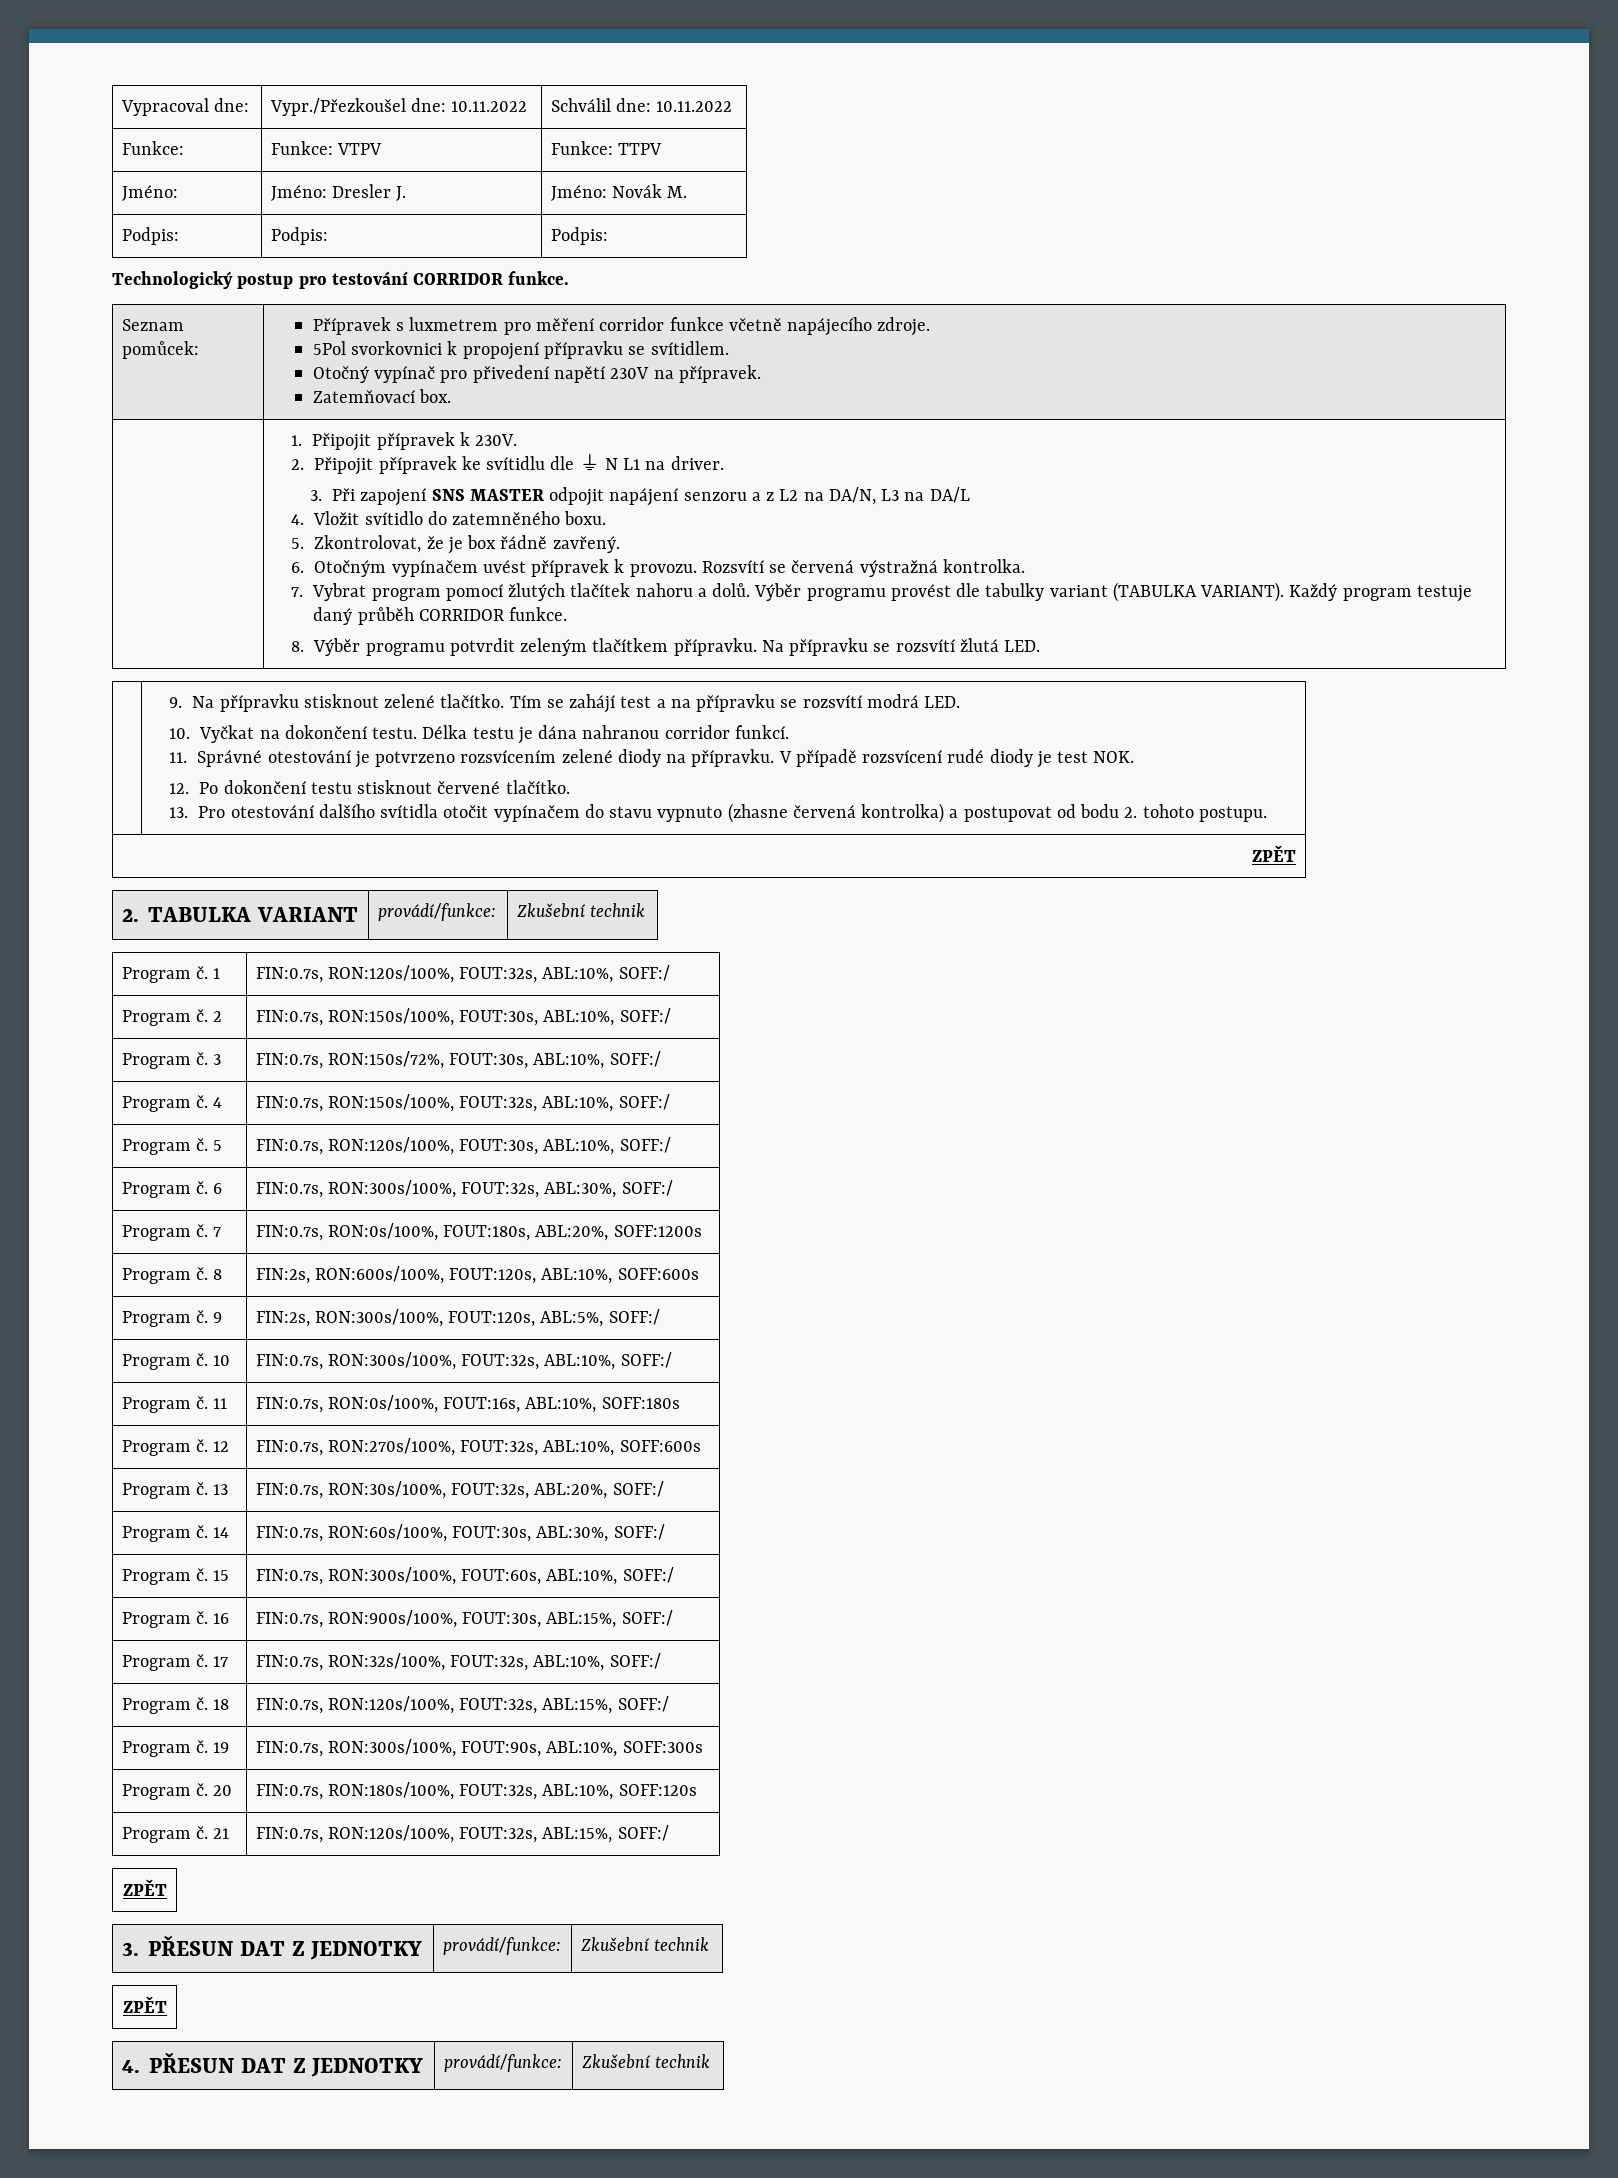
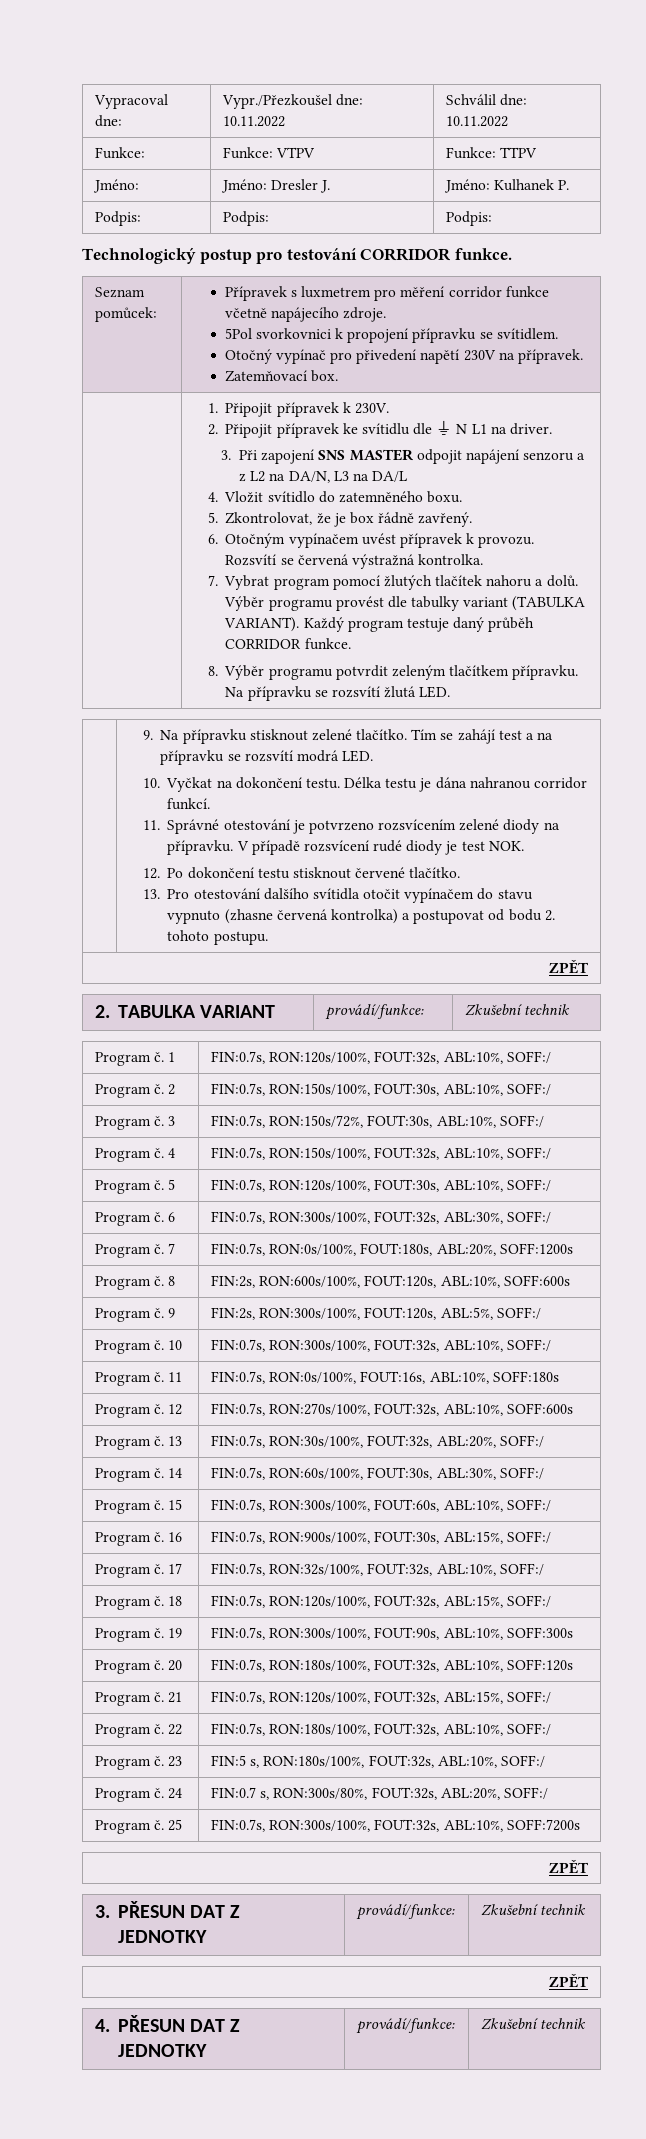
[611,184,688,198] Novák M. -> [494,179,570,191] Kulhanek P.
(669, 1833) none -> [95,1724,183,1738] [211,1723,551,1736] [95,1756,183,1770] [211,1755,545,1768] [95,1788,183,1802] [211,1787,548,1800] [95,1819,183,1834] [211,1819,580,1832] // Program č. 22 | FIN:0.7s, RON:180s/100%, FOUT:32s, ABL:10%, SOFF:/ // Program č. 23 | FIN:5 s, RON:180s/100%, FOUT:32s, ABL:10%, SOFF:/ // Program č. 24 | FIN:0.7 s, RON:300s/80%, FOUT:32s, ABL:20%, SOFF:/ // Program č. 25 | FIN:0.7s, RON:300s/100%, FOUT:32s, ABL:10%, SOFF:7200s

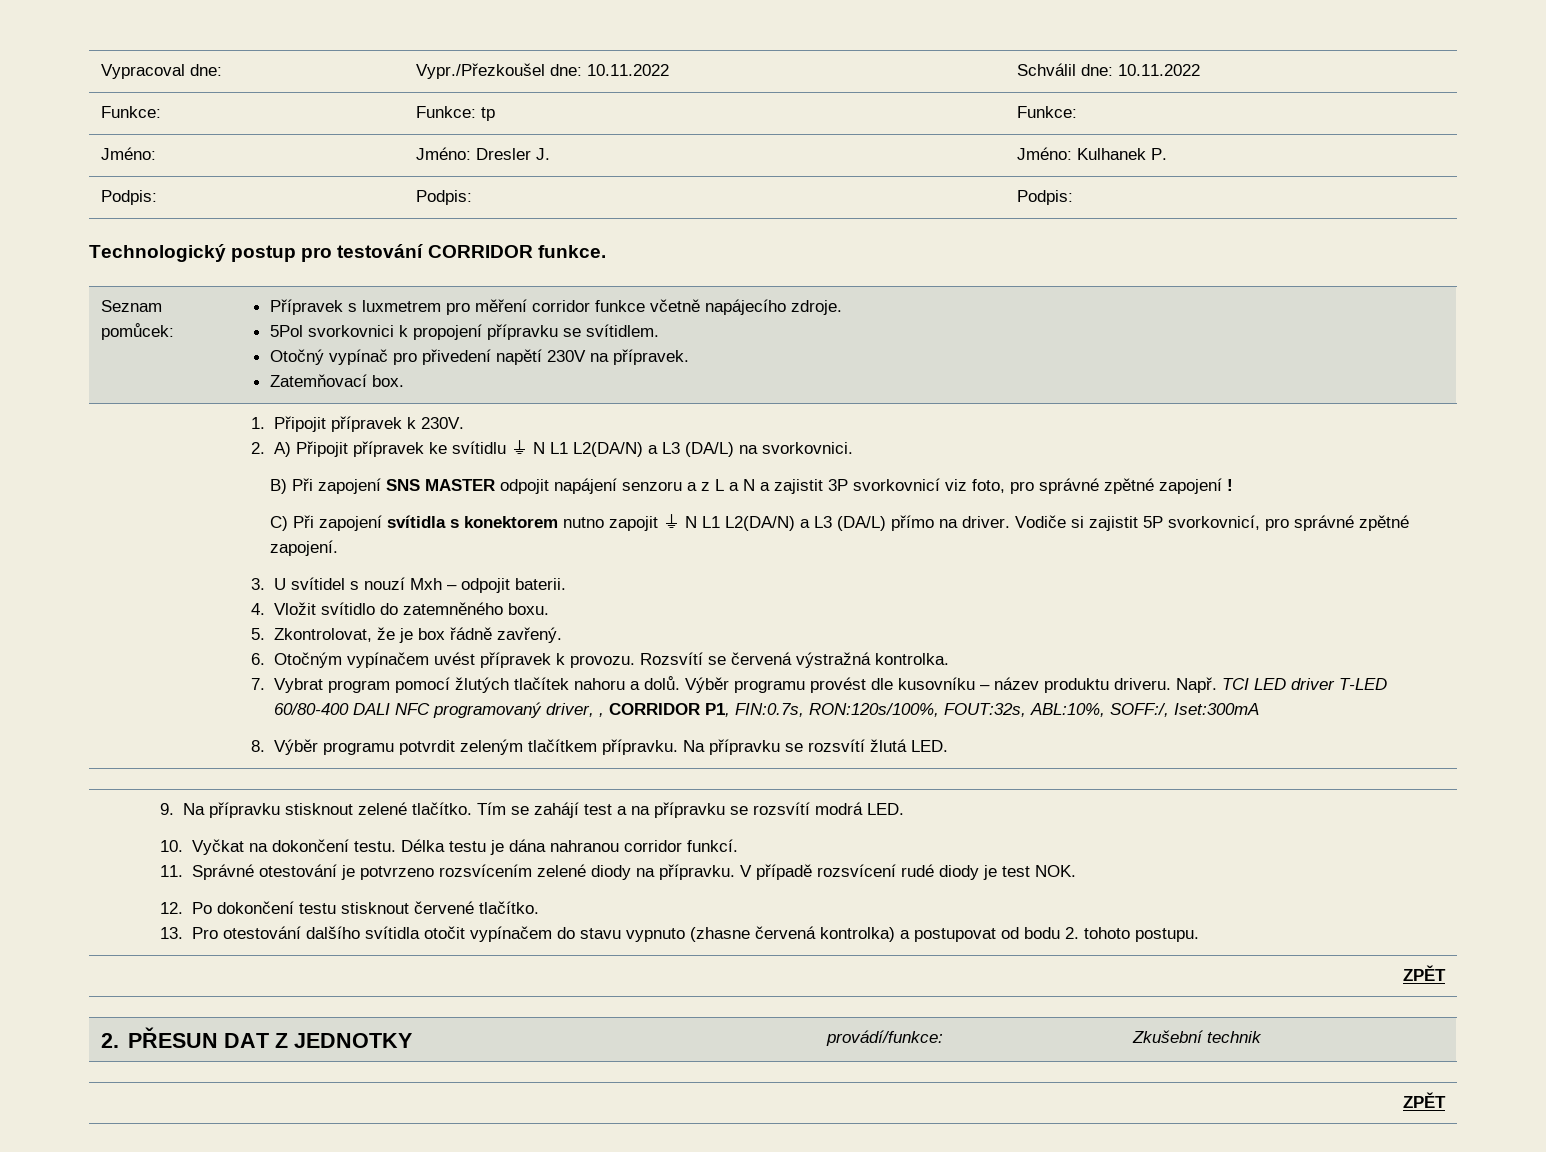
[276,147,316,158] [446,147,538,159] VTPV | Funkce: TTPV -> [481,107,496,121] [1017,106,1078,118] tp | Funkce:
(218, 429) none -> [273,442,291,457] A)
[413,420,553,435] [221,450,232,460] dle ⏚ N L1 na driver. // 3. -> [510,440,853,457] [269,479,287,494] ⏚ N L1 L2(DA/N) a L3 (DA/L) na svorkovnici. // B)
[250,471,408,483] L2 na DA/N, L3 na DA/L -> [714,478,1233,494] [269,514,1409,531] [269,540,338,556] [251,577,566,593] L a N a zajistit 3P svorkovnicí viz foto, pro správné zpětné zapojení ! // C) Při zapojení svítidla s konektorem nutno zapojit ⏚ N L1 L2(DA/N) a L3 (DA/L) přímo na driver. Vodiče si zajistit 5P svorkovnicí, pro správné zpětné zapojení. // 3. U svítidel s nouzí Mxh – odpojit baterii.
[411,596,586,611] [224,617,535,632] [225,638,351,650] tabulky variant (TABULKA VARIANT). Každý program testuje daný průběh CORRIDOR funkce. -> [897,677,1387,693] [273,702,1259,718] kusovníku – název produktu driveru. Např. TCI LED driver T-LED 60/80-400 DALI NFC programovaný driver, , CORRIDOR P1, FIN:0.7s, RON:120s/100%, FOUT:32s, ABL:10%, SOFF:/, Iset:300mA
[117,1005,276,1018] [325,1004,425,1020] [465,1004,571,1016] [95,1052,176,1066] [211,1051,551,1064] [95,1084,176,1098] [211,1083,551,1096] [95,1116,176,1130] [211,1115,544,1128] [95,1148,176,1162] [211,1147,551,1160] [95,1179,176,1194] [211,1179,551,1192] [95,1212,176,1226] [211,1211,551,1224] [95,1243,176,1258] [211,1243,573,1256] [95,1276,176,1290] [211,1275,570,1288] [95,1308,176,1322] [211,1307,541,1320] [95,1340,183,1354] [211,1339,551,1352] [95,1372,183,1386] [211,1371,559,1384] [95,1404,183,1418] [211,1403,573,1416] [95,1436,183,1450] [211,1435,544,1448] [95,1468,183,1482] [211,1467,544,1480] [95,1499,183,1514] [211,1499,551,1512] [95,1532,183,1546] [211,1531,551,1544] [95,1563,183,1578] [211,1563,544,1576] [95,1596,183,1610] [211,1595,551,1608] [95,1628,183,1642] [211,1627,573,1640] [95,1660,183,1674] [211,1659,573,1672] [95,1692,183,1706] [211,1691,551,1704] [95,1724,183,1738] [211,1723,551,1736] [95,1756,183,1770] [211,1755,545,1768] [95,1788,183,1802] [211,1787,548,1800] [95,1819,183,1834] [211,1819,580,1832] [548,1859,588,1874] [95,1905,111,1918] TABULKA VARIANT | provádí/funkce: | Zkušební technik // Program č. 1 | FIN:0.7s, RON:120s/100%, FOUT:32s, ABL:10%, SOFF:/ // Program č. 2 | FIN:0.7s, RON:150s/100%, FOUT:30s, ABL:10%, SOFF:/ // Program č. 3 | FIN:0.7s, RON:150s/72%, FOUT:30s, ABL:10%, SOFF:/ // Program č. 4 | FIN:0.7s, RON:150s/100%, FOUT:32s, ABL:10%, SOFF:/ // Program č. 5 | FIN:0.7s, RON:120s/100%, FOUT:30s, ABL:10%, SOFF:/ // Program č. 6 | FIN:0.7s, RON:300s/100%, FOUT:32s, ABL:30%, SOFF:/ // Program č. 7 | FIN:0.7s, RON:0s/100%, FOUT:180s, ABL:20%, SOFF:1200s // Program č. 8 | FIN:2s, RON:600s/100%, FOUT:120s, ABL:10%, SOFF:600s // Program č. 9 | FIN:2s, RON:300s/100%, FOUT:120s, ABL:5%, SOFF:/ // Program č. 10 | FIN:0.7s, RON:300s/100%, FOUT:32s, ABL:10%, SOFF:/ // Program č. 11 | FIN:0.7s, RON:0s/100%, FOUT:16s, ABL:10%, SOFF:180s // Program č. 12 | FIN:0.7s, RON:270s/100%, FOUT:32s, ABL:10%, SOFF:600s // Program č. 13 | FIN:0.7s, RON:30s/100%, FOUT:32s, ABL:20%, SOFF:/ // Program č. 14 | FIN:0.7s, RON:60s/100%, FOUT:30s, ABL:30%, SOFF:/ // Program č. 15 | FIN:0.7s, RON:300s/100%, FOUT:60s, ABL:10%, SOFF:/ // Program č. 16 | FIN:0.7s, RON:900s/100%, FOUT:30s, ABL:15%, SOFF:/ // Program č. 17 | FIN:0.7s, RON:32s/100%, FOUT:32s, ABL:10%, SOFF:/ // Program č. 18 | FIN:0.7s, RON:120s/100%, FOUT:32s, ABL:15%, SOFF:/ // Program č. 19 | FIN:0.7s, RON:300s/100%, FOUT:90s, ABL:10%, SOFF:300s // Program č. 20 | FIN:0.7s, RON:180s/100%, FOUT:32s, ABL:10%, SOFF:120s // Program č. 21 | FIN:0.7s, RON:120s/100%, FOUT:32s, ABL:15%, SOFF:/ // Program č. 22 | FIN:0.7s, RON:180s/100%, FOUT:32s, ABL:10%, SOFF:/ // Program č. 23 | FIN:5 s, RON:180s/100%, FOUT:32s, ABL:10%, SOFF:/ // Program č. 24 | FIN:0.7 s, RON:300s/80%, FOUT:32s, ABL:20%, SOFF:/ // Program č. 25 | FIN:0.7s, RON:300s/100%, FOUT:32s, ABL:10%, SOFF:7200s // ZPĚT // 3. -> (120, 1040) none
[95,2015,241,2032] [117,2044,207,2057] [356,2018,456,2034] [481,2018,587,2030] // 4. PŘESUN DAT Z JEDNOTKY | provádí/funkce: | Zkušební technik -> (1446, 1100) none

